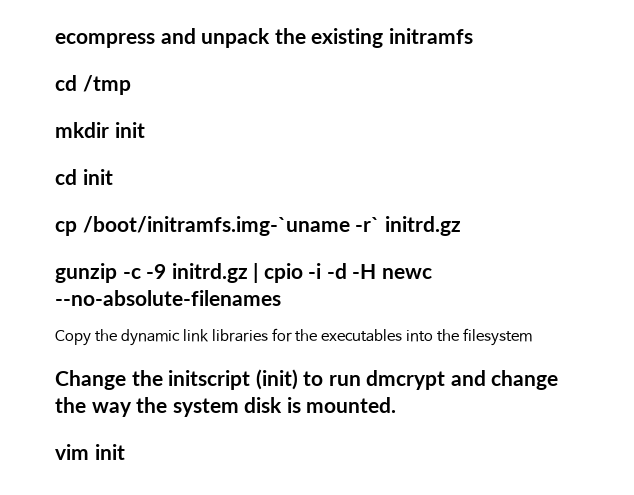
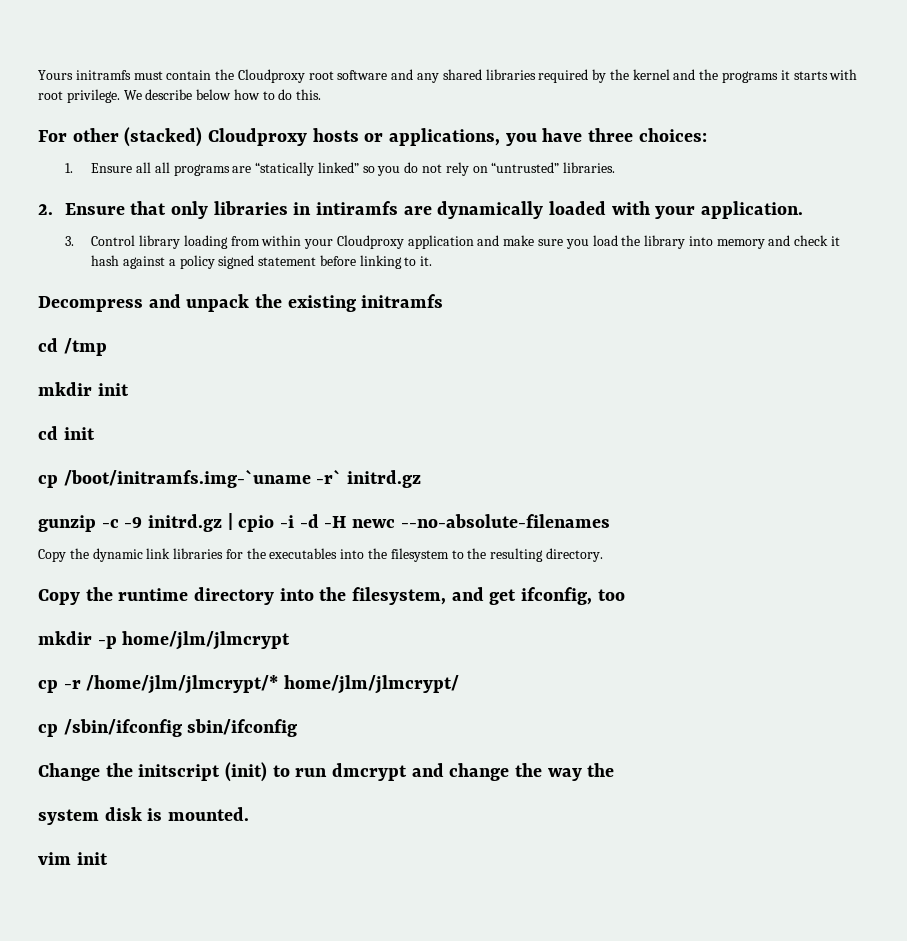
[55,33,155,48] ecompress -> [38,69,858,83] [38,89,322,103] [38,127,707,147] [64,162,616,176] [38,201,803,219] [64,235,841,249] [91,255,433,269] [38,296,143,312] Yours initramfs must contain the Cloudproxy root software and any shared libraries required by the kernel and the programs it starts with root privilege. We describe below how to do this. // For other (stacked) Cloudproxy hosts or applications, you have three choices: // 1. Ensure all all programs are “statically linked” so you do not rely on “untrusted” libraries. // 2. Ensure that only libraries in intiramfs are dynamically loaded with your application. // 3. Control library loading from within your Cloudproxy application and make sure you load the library into memory and check it hash against a policy signed statement before linking to it. // Decompress
(533, 337) none -> [451,548,603,562] [38,587,625,605] [38,631,291,650] [38,675,460,694] [38,719,298,737] to the resulting directory. // Copy the runtime directory into the filesystem, and get ifconfig, too // mkdir -p home/jlm/jlmcrypt // cp -r /home/jlm/jlmcrypt/* home/jlm/jlmcrypt/ // cp /sbin/ifconfig sbin/ifconfig
(168, 405) none -> (615, 770) //

